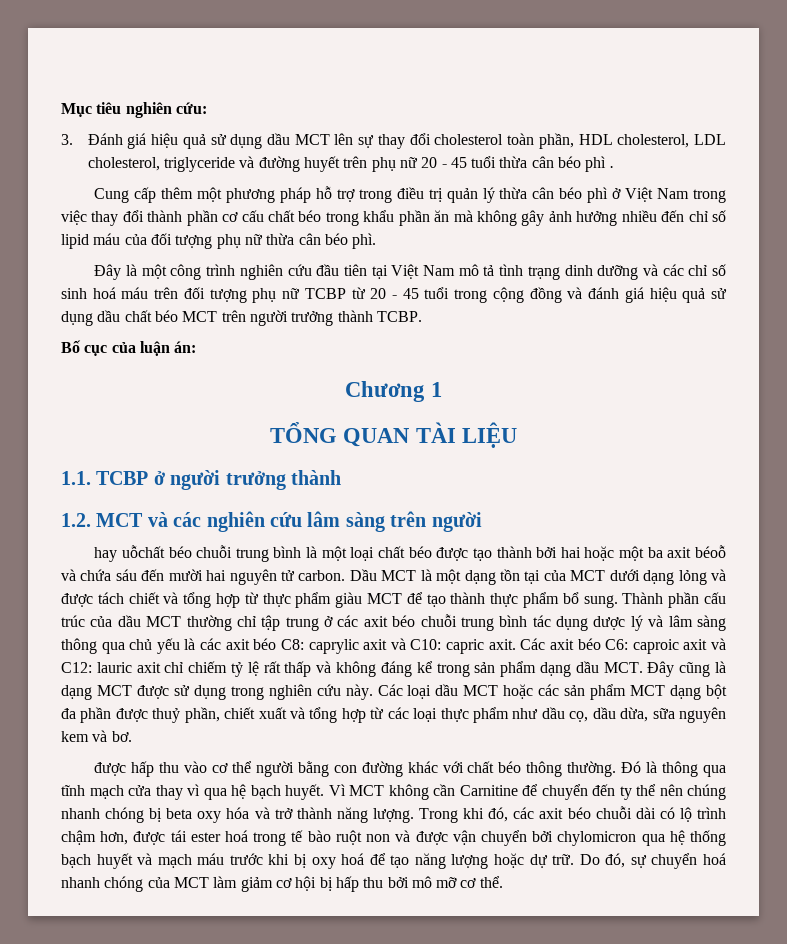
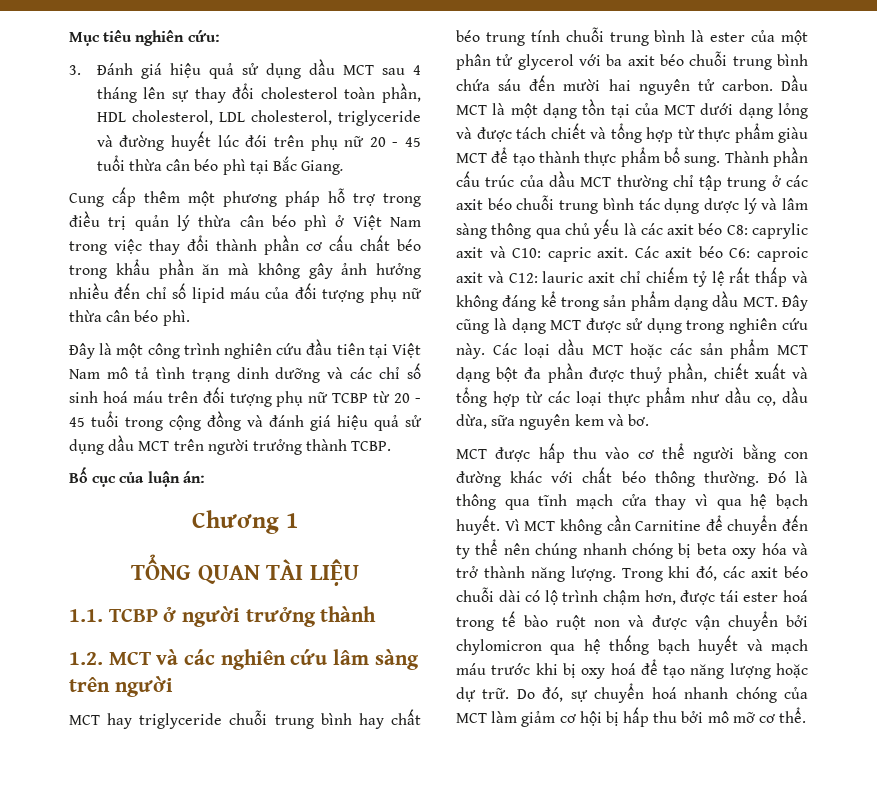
(330, 139) none -> [381,65,422,75] [96,87,137,103] sau 4 tháng
(340, 164) none -> [217,135,268,147] lúc đói
[609,166,614,168] . -> [249,156,344,175] tại Bắc Giang.
[124,310,178,322] chất béo -> (135, 443) none
[94,545,727,562] [61,569,76,581] hay uỗchất béo chuỗi trung bình là một loại chất béo được tạo thành bởi hai hoặc một ba axit béoỗ và -> [69,709,421,729] [456,27,808,46] [456,51,808,70] MCT hay triglyceride chuỗi trung bình hay chất béo trung tính chuỗi trung bình là ester của một phân tử glycerol với ba axit béo chuỗi trung bình
(132, 736) none -> [456,449,487,459] MCT

